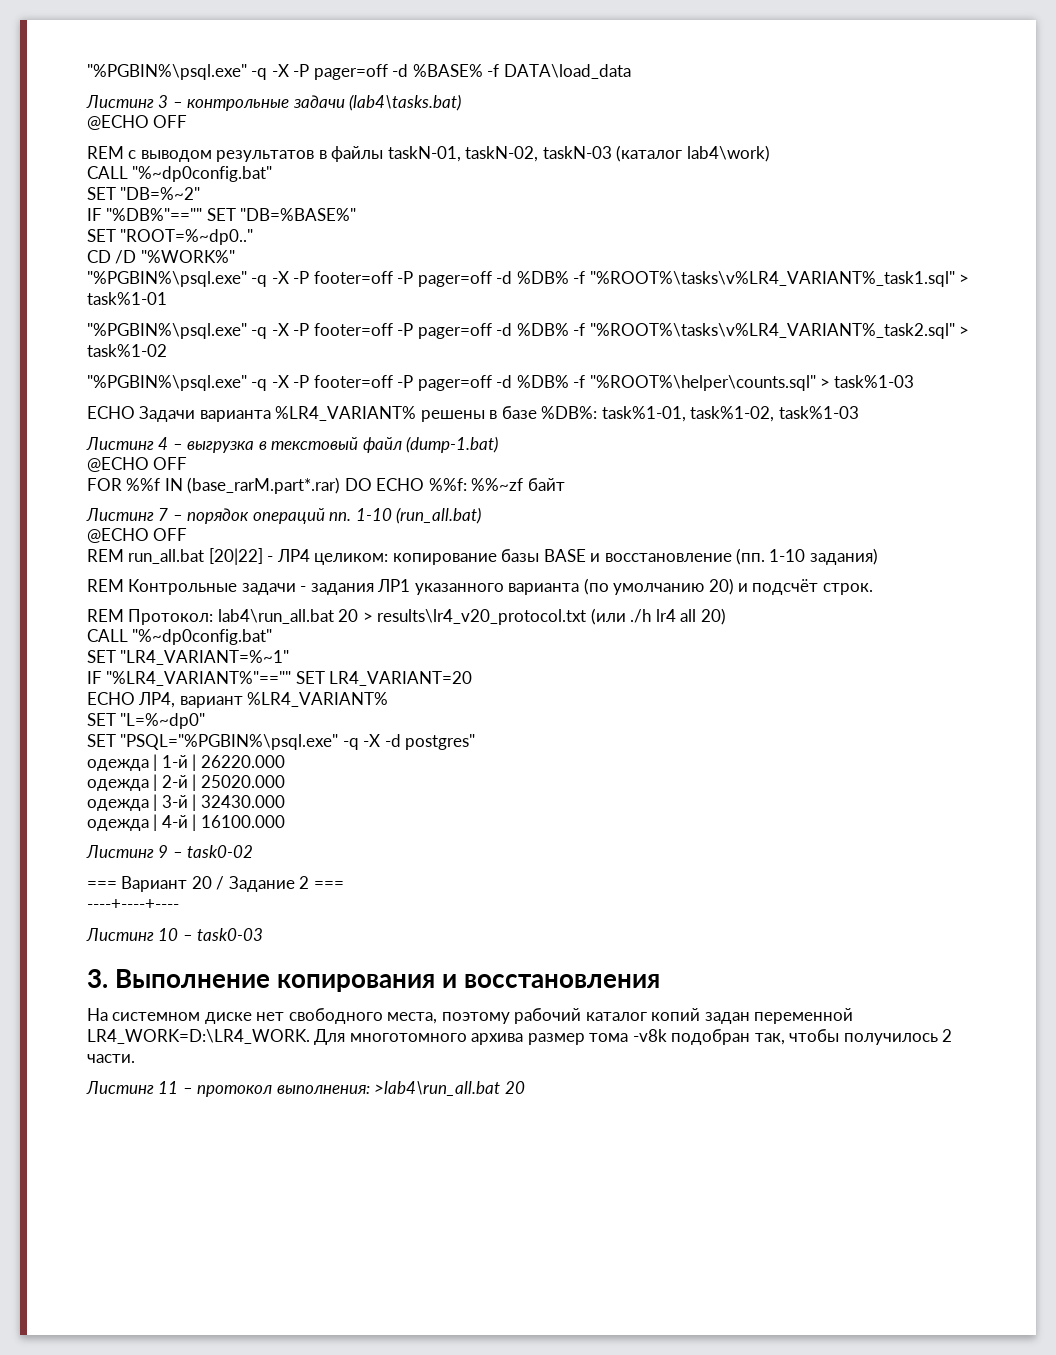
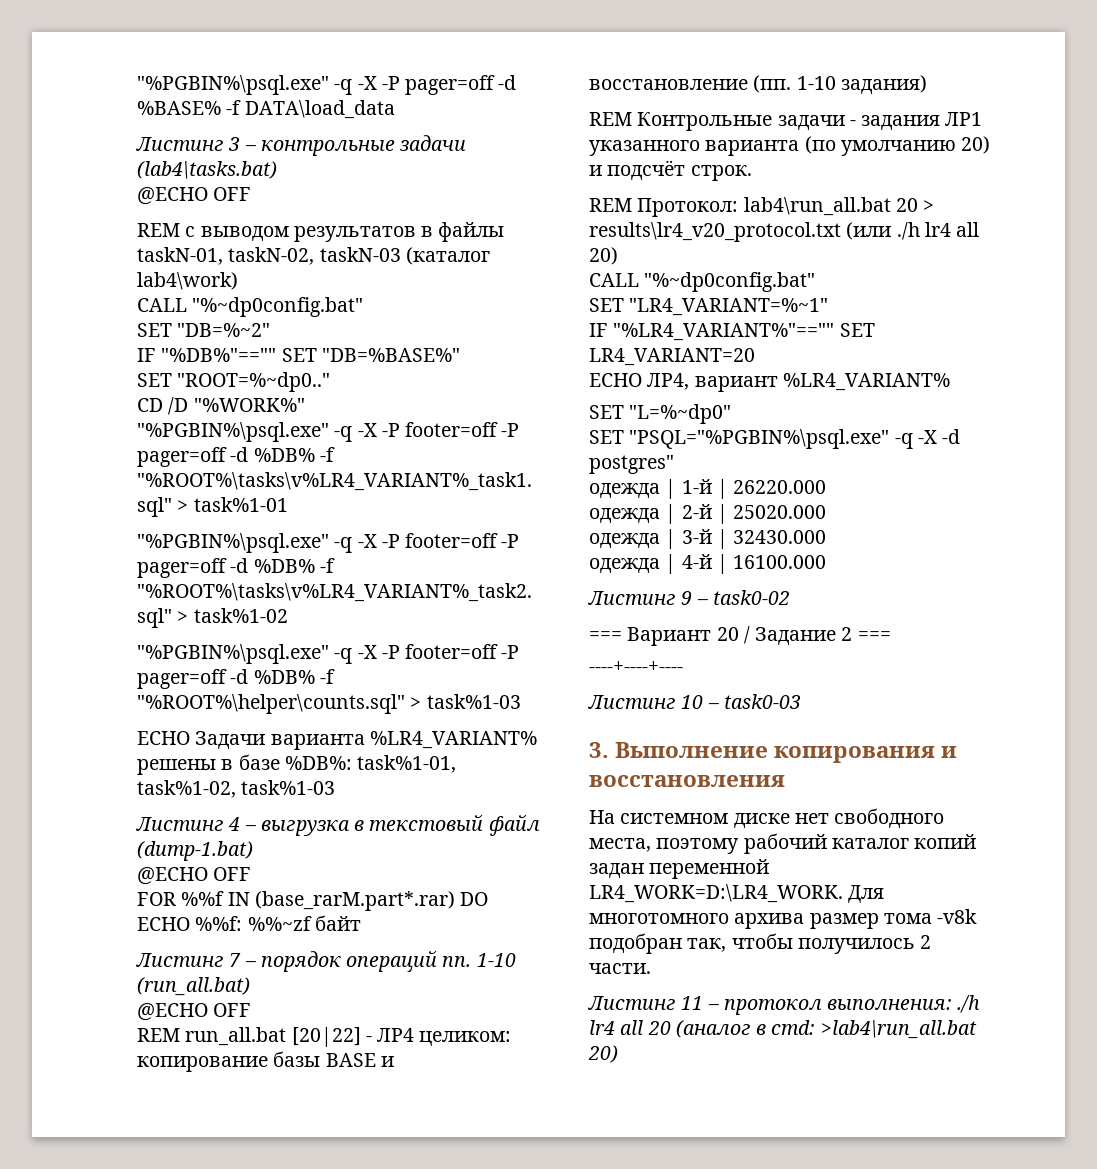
[374,1081,525,1096] >lab4\run_all.bat 20 -> [957,995,981,1013] [589,1020,977,1039] [588,1045,618,1063] ./h lr4 all 20 (аналог в cmd: >lab4\run_all.bat 20)

